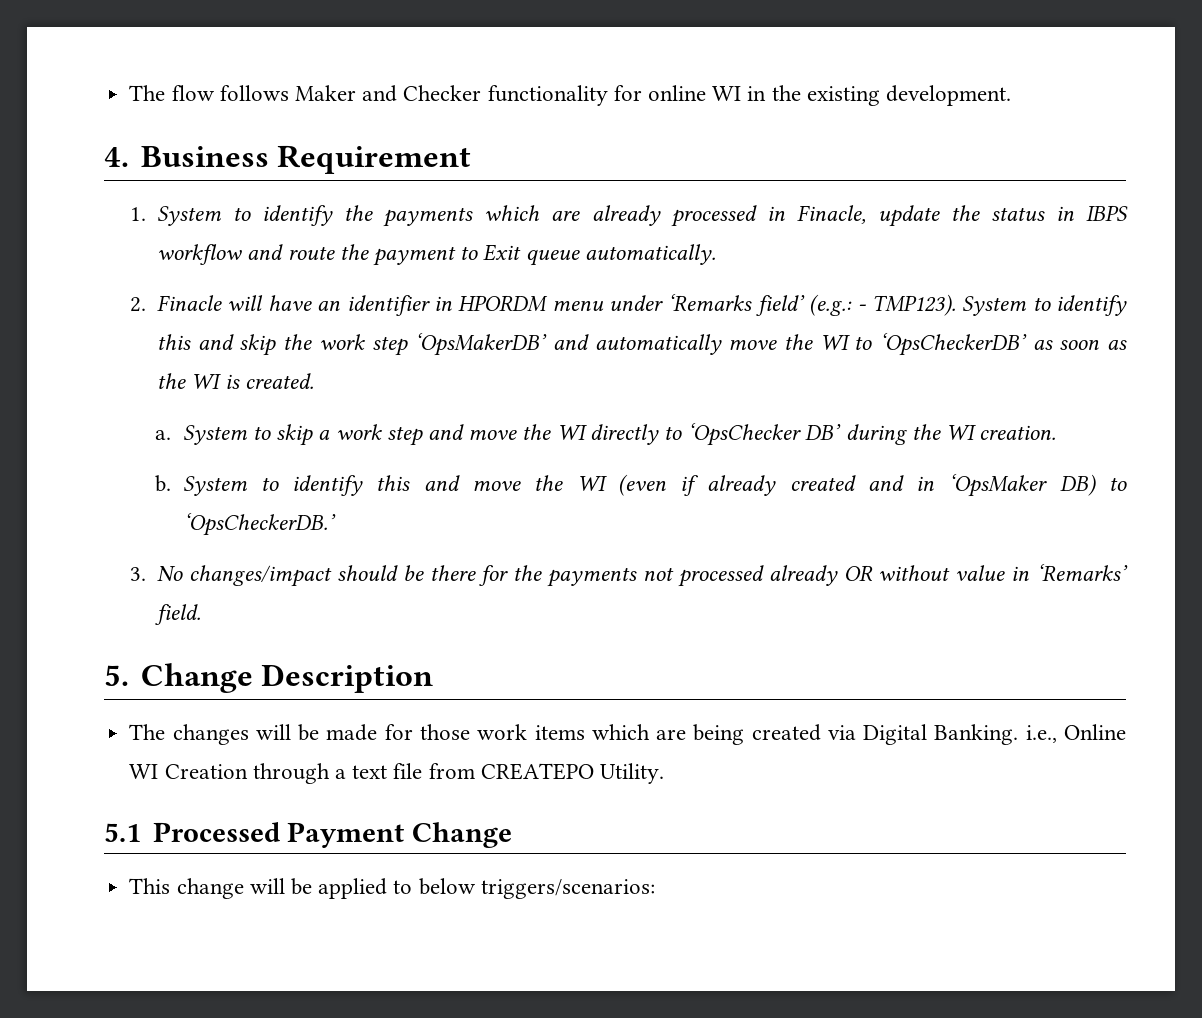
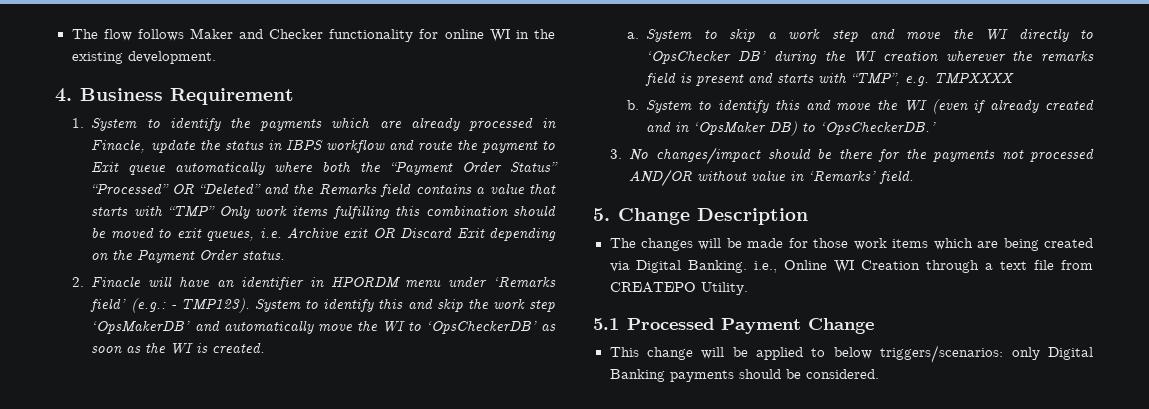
[584,244,716,265] automatically. -> [175,161,558,175] [91,183,556,197] [91,205,556,219] [91,227,556,241] [91,249,286,263] automatically where both the “Payment Order Status” “Processed” OR “Deleted” and the Remarks field contains a value that starts with “TMP” Only work items fulfilling this combination should be moved to exit queues, i.e. Archive exit OR Discard Exit depending on the Payment Order status.
[979,425,1057,440] creation. -> [882,50,1094,62] [645,72,1015,86] creation wherever the remarks field is present and starts with “TMP”, e.g. TMPXXXX
[768,565,873,586] already OR -> [629,169,693,187] AND/OR
(655, 889) none -> [1011,347,1093,360] [609,369,879,382] only Digital Banking payments should be considered.

